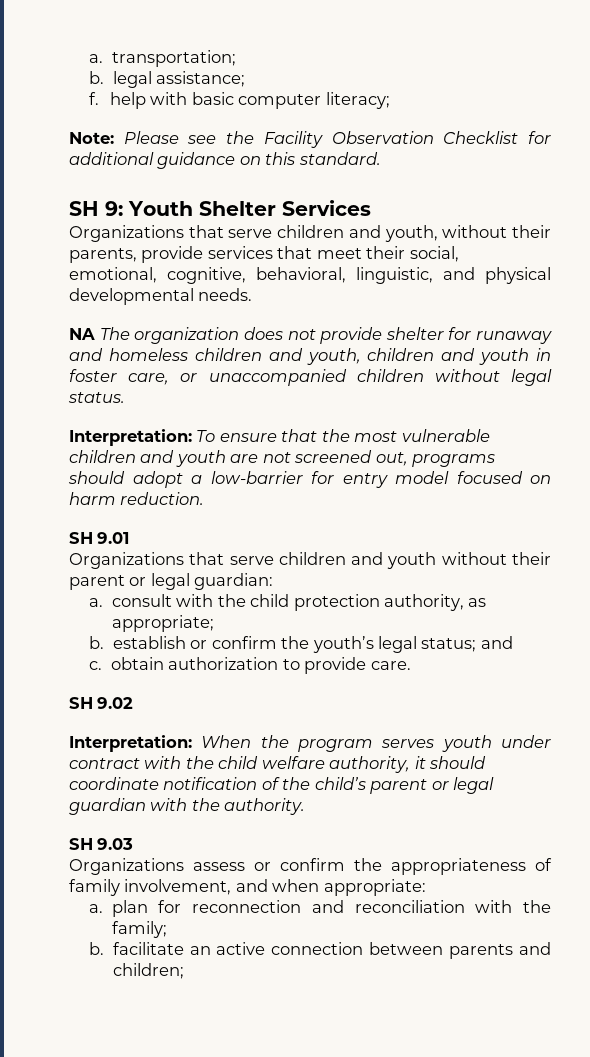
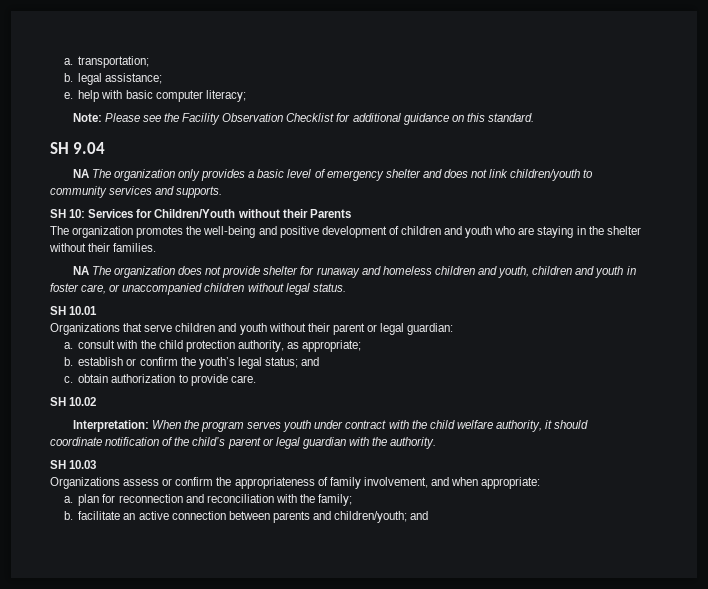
[89,92,100,105] f. -> [63,92,73,99] e.
[105,200,371,216] [69,225,551,242] [69,246,459,263] [69,267,551,284] [69,288,253,305] 9: Youth Shelter Services // Organizations that serve children and youth, without their parents, provide services that meet their social, emotional, cognitive, behavioral, linguistic, and physical developmental needs. -> [73,142,106,154] [72,169,594,181] [50,186,223,198] [50,209,351,218] [50,226,641,238] [49,243,157,252] 9.04 // NA The organization only provides a basic level of emergency shelter and does not link children/youth to community services and supports. // SH 10: Services for Children/Youth without their Parents // The organization promotes the well-being and positive development of children and youth who are staying in the shelter without their families.
[69,429,490,446] [69,450,496,467] [68,471,551,488] [69,492,205,505] [69,532,130,544] // Interpretation: To ensure that the most vulnerable children and youth are not screened out, programs should adopt a low-barrier for entry model focused on harm reduction. // SH 9.01 -> [50,306,98,315] // SH 10.01
[97,697,134,709] 9.02 -> [69,397,97,406] 10.02
[97,838,134,850] 9.03 -> [69,460,97,469] 10.03
[112,963,184,979] children; -> [334,511,429,523] children/youth; and

